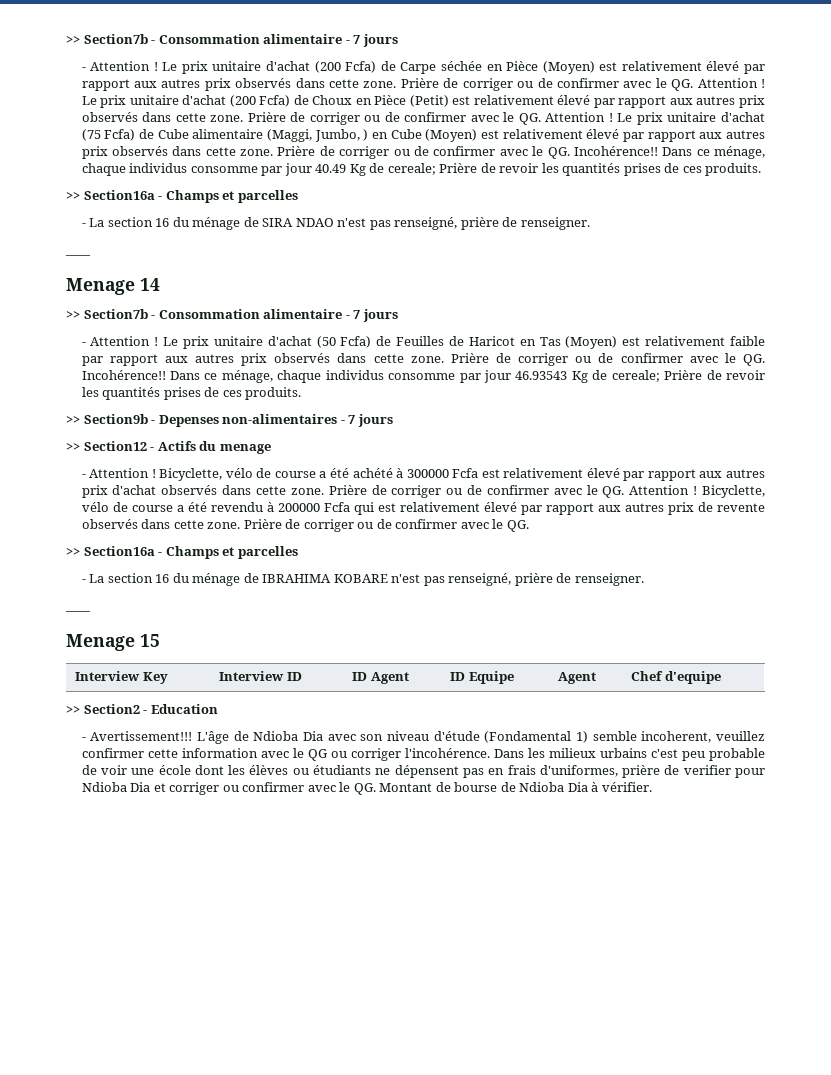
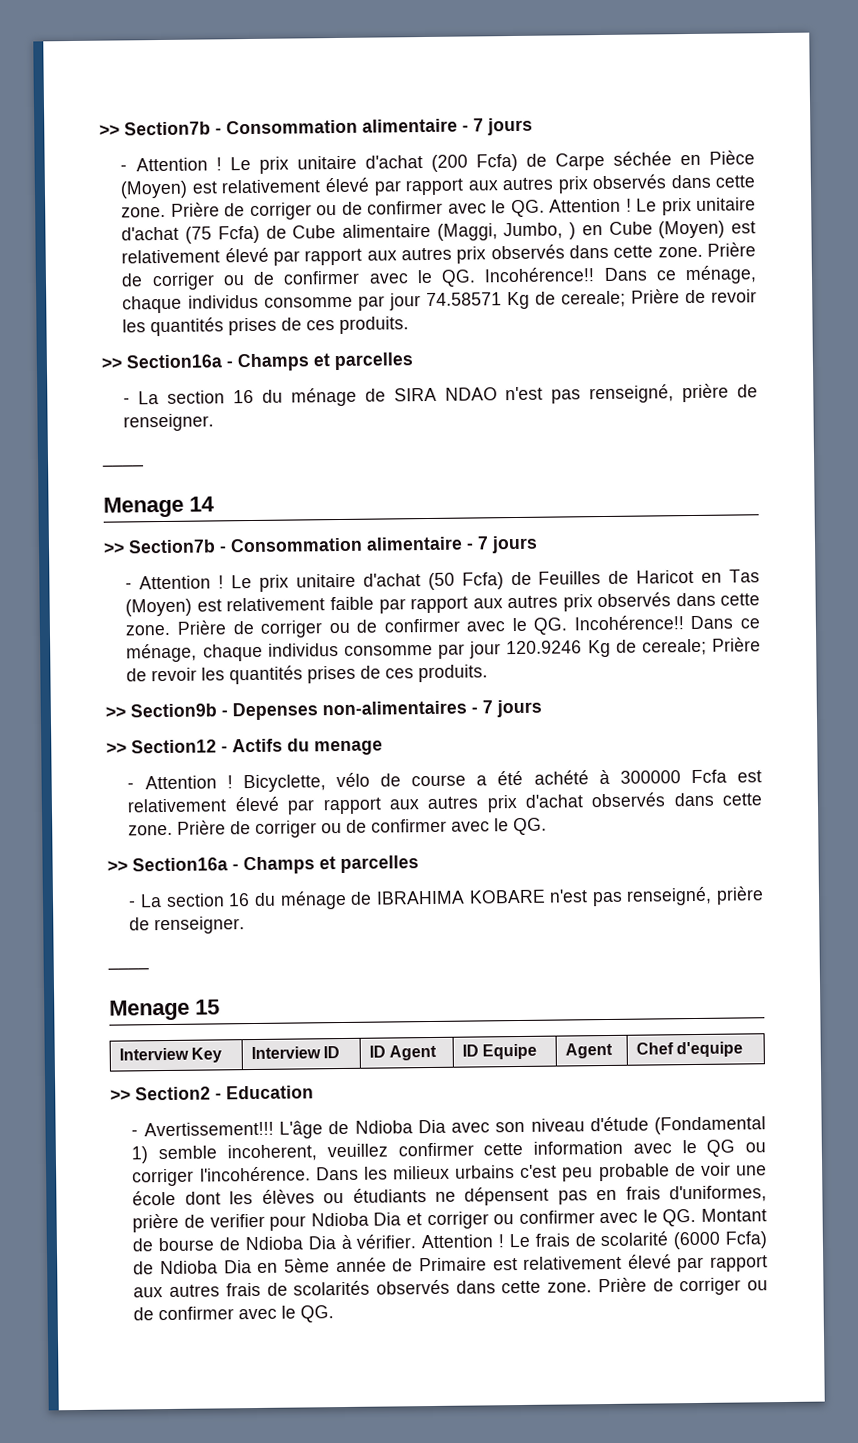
[229,95,765,108] [81,112,765,125] (200 Fcfa) de Choux en Pièce (Petit) est relativement élevé par rapport aux autres prix observés dans cette zone. Prière de corriger ou de confirmer avec le QG. Attention ! Le prix unitaire d'achat -> (180, 233) none
[315,164,347,173] 40.49 -> [425,292,502,307] 74.58571
[515,371,568,380] 46.93543 -> [506,640,583,655] 120.9246
[629,485,765,498] [81,502,765,515] [81,519,529,532] Attention ! Bicyclette, vélo de course a été revendu à 200000 Fcfa qui est relativement élevé par rapport aux autres prix de revente observés dans cette zone. Prière de corriger ou de confirmer avec le QG. -> (548, 826) none
(652, 787) none -> [421,1231,768,1250] [133,1254,769,1275] [133,1277,768,1298] [133,1305,335,1323] Attention ! Le frais de scolarité (6000 Fcfa) de Ndioba Dia en 5ème année de Primaire est relativement élevé par rapport aux autres frais de scolarités observés dans cette zone. Prière de corriger ou de confirmer avec le QG.

